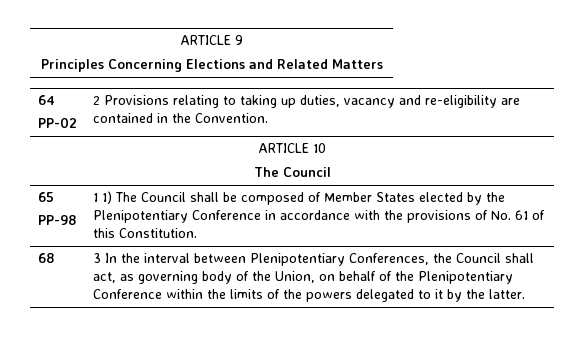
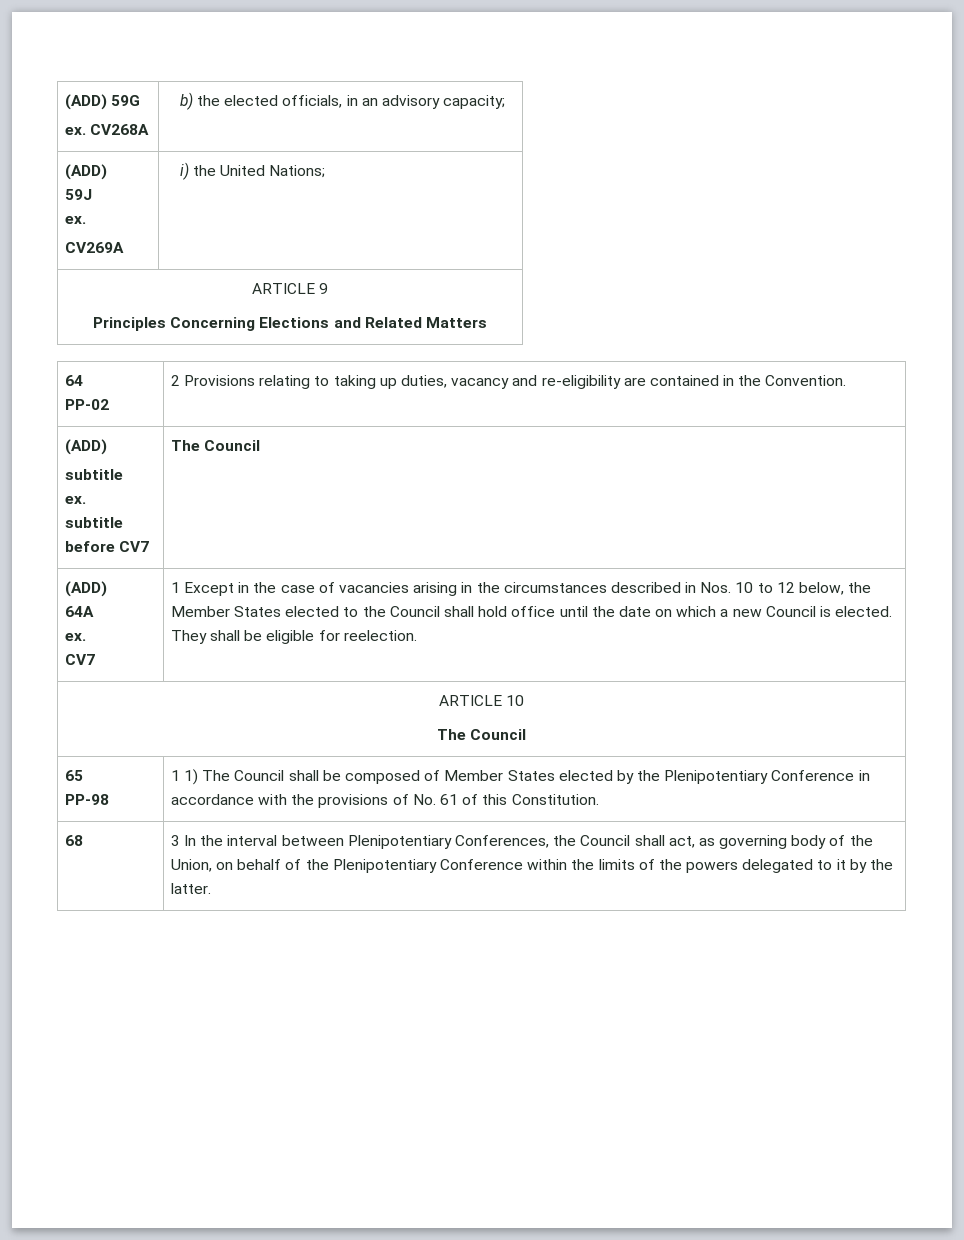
(180, 40) none -> [64,94,141,110] [64,124,150,135] [179,92,506,110] [64,164,107,180] [64,189,92,200] [64,216,86,224] [64,242,124,253] [179,162,326,180] (ADD) 59G // ex. CV268A | b) the elected officials, in an advisory capacity; // (ADD) // 59J // ex. // CV269A | i) the United Nations; //
(268, 118) none -> [64,439,107,455] [64,469,123,480] [64,496,86,504] [64,517,123,528] [64,541,150,552] [170,440,261,451] [64,581,107,597] [64,606,94,617] [64,633,86,641] [64,654,95,665] [170,582,872,596] [170,606,893,617] [170,630,417,644] // (ADD) // subtitle // ex. // subtitle before CV7 | The Council // (ADD) // 64A // ex. // CV7 | 1 Except in the case of vacancies arising in the circumstances described in Nos. 10 to 12 below, the Member States elected to the Council shall hold office until the date on which a new Council is elected. They shall be eligible for reelection.

